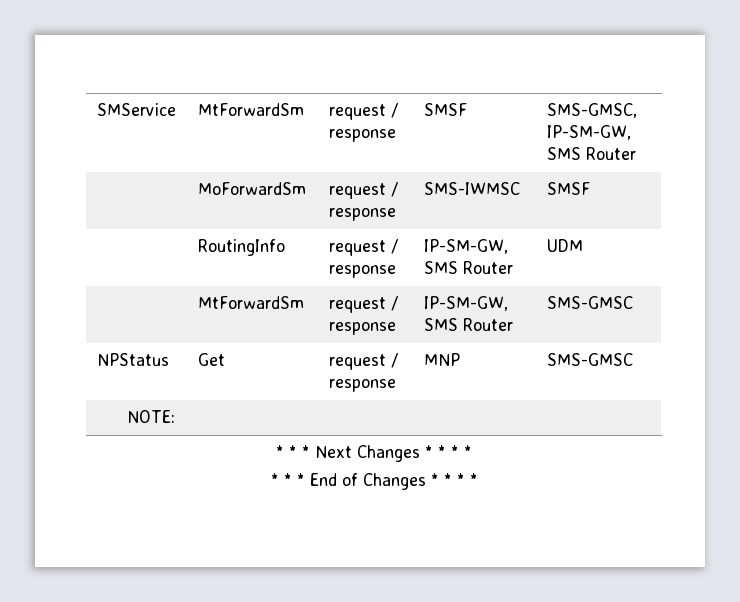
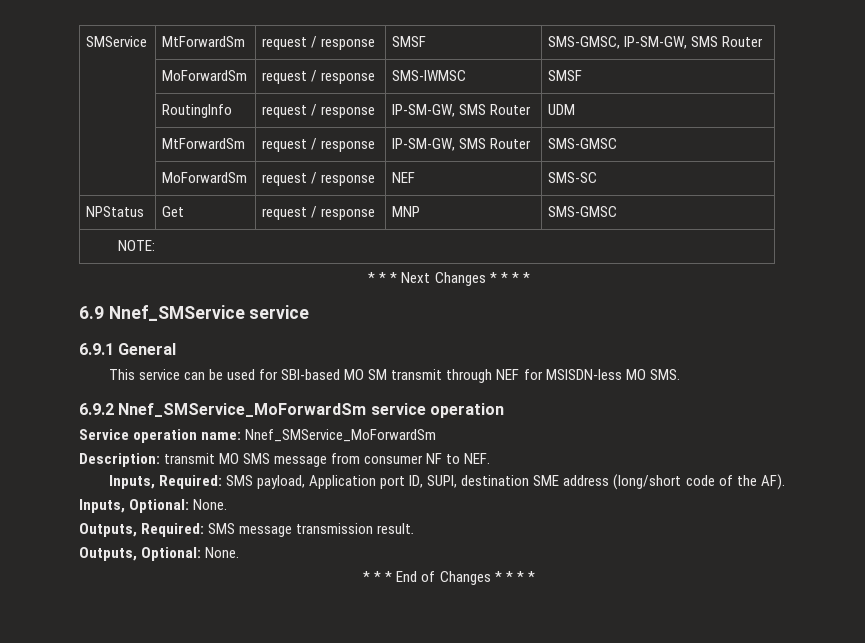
(633, 302) none -> [162,172,248,183] [262,172,376,186] [392,172,416,183] [548,172,598,183] // | MoForwardSm | request / response | NEF | SMS-SC
(472, 451) none -> [79,305,310,321] [79,343,177,355] [108,369,680,383] [79,403,504,418] [79,429,437,443] [79,453,491,467] [108,474,785,490] [79,499,228,513] [79,523,416,537] [79,547,240,561] // 6.9 Nnef_SMService service // 6.9.1 General // This service can be used for SBI-based MO SM transmit through NEF for MSISDN-less MO SMS. // 6.9.2 Nnef_SMService_MoForwardSm service operation // Service operation name: Nnef_SMService_MoForwardSm // Description: transmit MO SMS message from consumer NF to NEF. // Inputs, Required: SMS payload, Application port ID, SUPI, destination SME address (long/short code of the AF). // Inputs, Optional: None. // Outputs, Required: SMS message transmission result. // Outputs, Optional: None.

